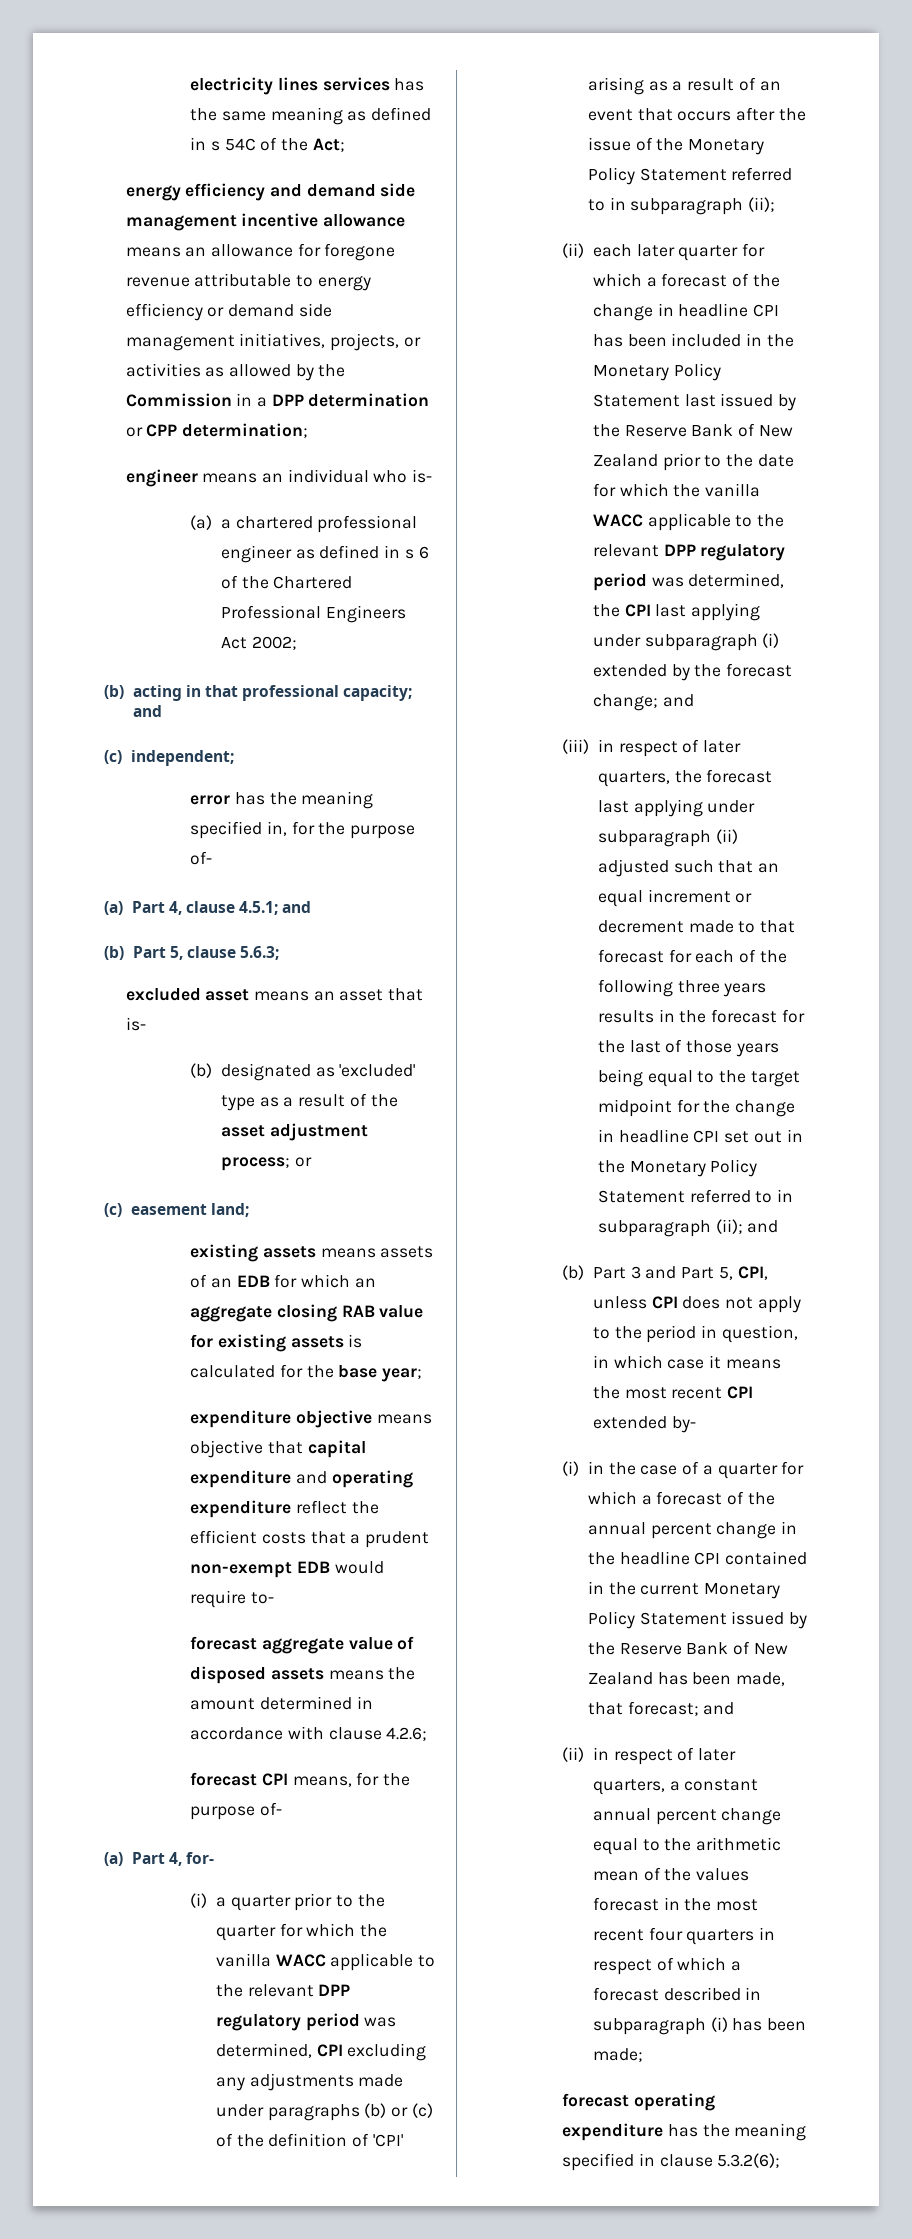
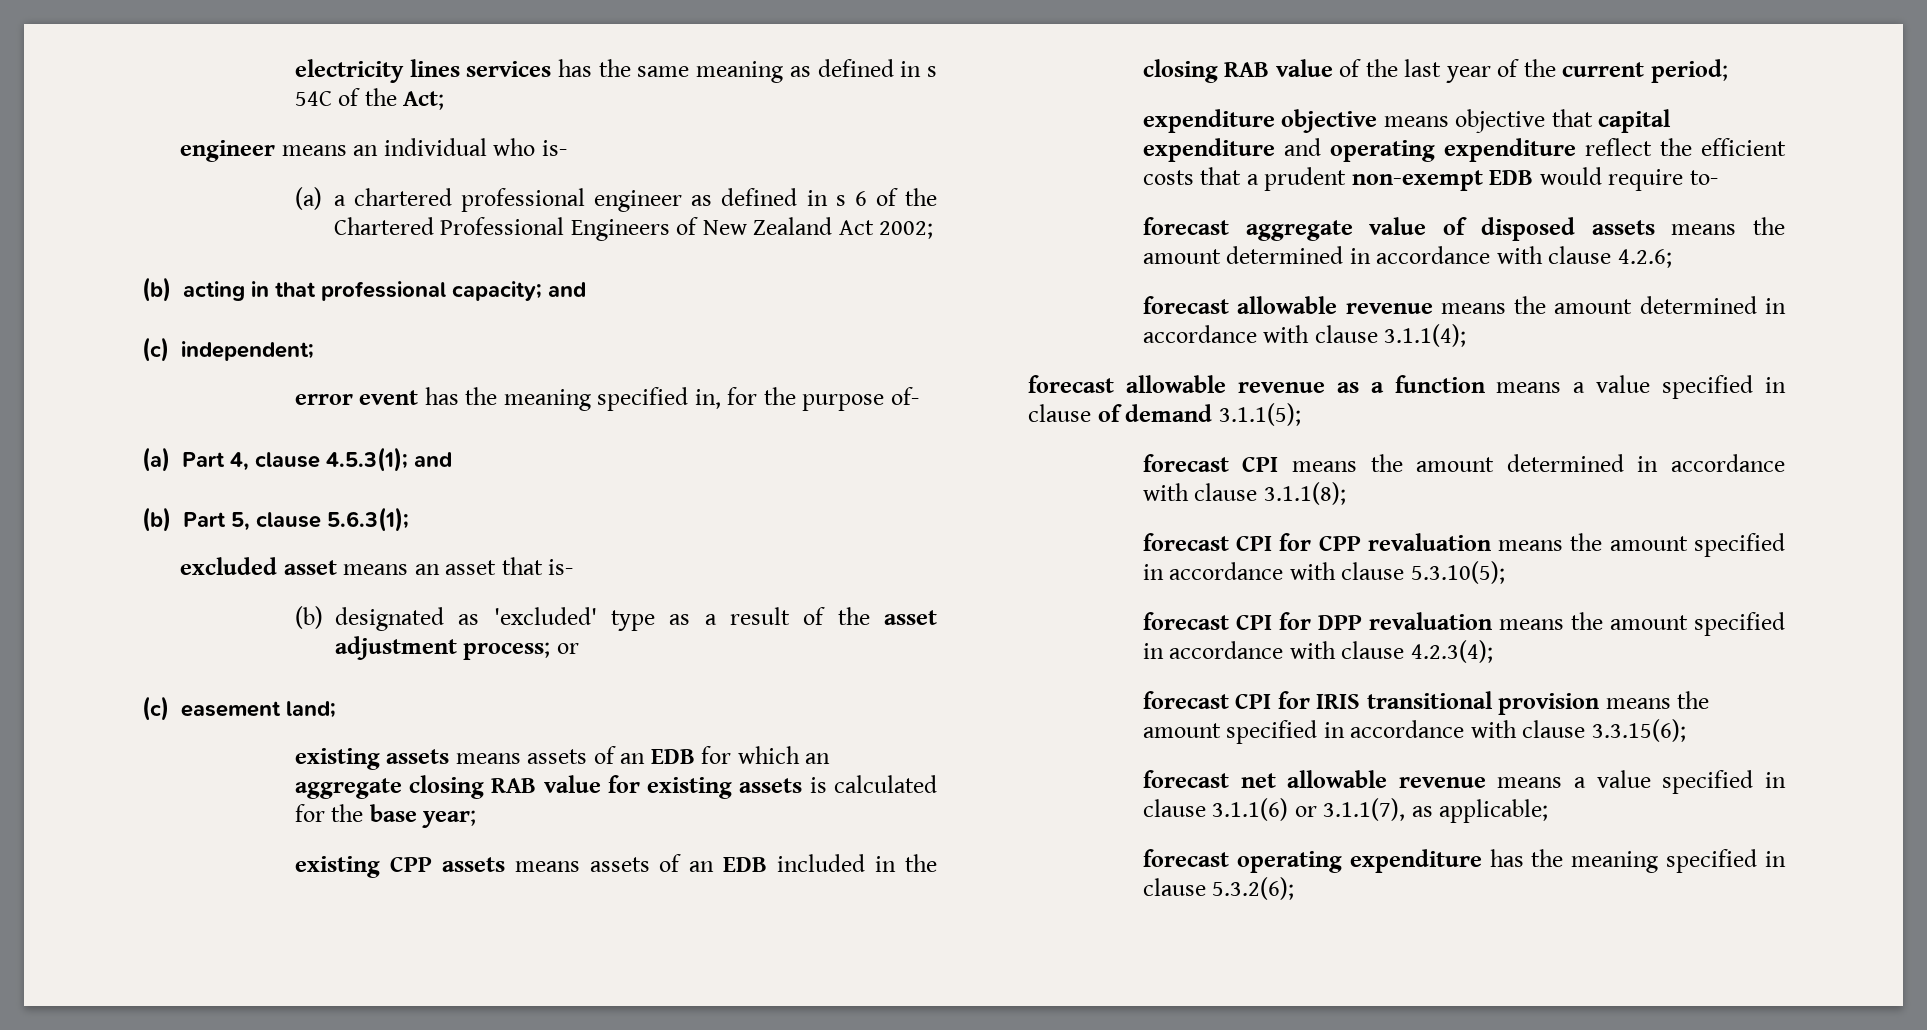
[125,183,416,201] [125,213,405,231] [125,243,396,261] [125,273,371,291] [125,303,332,321] [125,333,421,351] [125,363,346,381] [125,393,430,407] [125,423,308,438] // energy efficiency and demand side management incentive allowance means an allowance for foregone revenue attributable to energy efficiency or demand side management initiatives, projects, or activities as allowed by the Commission in a DPP determination or CPP determination; -> (445, 100) none
(406, 614) none -> [676,217,833,235] of New Zealand
(231, 800) none -> [359,390,419,405] event
[239,901,279,915] 4.5.1; -> [326,447,408,472] 4.5.3(1);
[240,946,280,960] 5.6.3; -> [327,507,409,532] 5.6.3(1);
(423, 1375) none -> [294,854,938,878] [1142,59,1728,83] // existing CPP assets means assets of an EDB included in the closing RAB value of the last year of the current period;
[261,1772,411,1787] [190,1802,282,1820] [104,1852,215,1866] [190,1893,385,1911] [215,1923,388,1941] [215,1953,436,1971] [215,1984,351,1997] [215,2013,397,2031] [215,2043,427,2061] [215,2073,404,2091] [215,2103,433,2121] [215,2133,403,2147] [587,77,781,95] [587,107,806,121] [587,137,765,155] [587,167,793,185] [587,197,776,215] [562,243,766,261] [592,273,780,287] [592,303,780,321] [592,333,794,347] [592,363,721,381] [592,393,797,411] [592,423,793,437] [592,453,794,471] [592,483,761,497] [592,513,785,531] [592,544,786,561] [592,573,785,591] [592,603,761,621] [592,633,780,651] [592,663,793,681] [592,694,694,711] [562,739,742,757] [597,769,773,787] [597,799,756,817] [597,829,738,847] [597,859,780,877] [597,889,753,907] [597,920,796,933] [597,949,787,963] [597,979,767,997] [597,1009,805,1023] [597,1039,779,1057] [597,1069,800,1087] [597,1099,796,1117] [597,1129,803,1143] [597,1159,758,1177] [597,1189,794,1203] [597,1219,779,1237] [562,1265,768,1280] [592,1296,801,1313] [592,1325,798,1343] [592,1355,781,1369] [592,1386,754,1399] [592,1416,696,1433] [562,1461,805,1479] [587,1491,775,1505] [587,1521,798,1539] [587,1551,808,1565] [587,1581,781,1599] [587,1611,808,1629] [587,1641,788,1655] [587,1672,786,1686] [587,1701,735,1716] [562,1747,737,1765] [592,1779,759,1795] [592,1808,782,1825] [592,1837,782,1855] [592,1867,750,1881] [592,1897,759,1911] [592,1927,776,1945] [592,1957,742,1975] [592,1987,762,2001] [592,2017,807,2035] [592,2048,643,2062] CPI means, for the purpose of- // (a) Part 4, for- // (i) a quarter prior to the quarter for which the vanilla WACC applicable to the relevant DPP regulatory period was determined, CPI excluding any adjustments made under paragraphs (b) or (c) of the definition of 'CPI' arising as a result of an event that occurs after the issue of the Monetary Policy Statement referred to in subparagraph (ii); // (ii) each later quarter for which a forecast of the change in headline CPI has been included in the Monetary Policy Statement last issued by the Reserve Bank of New Zealand prior to the date for which the vanilla WACC applicable to the relevant DPP regulatory period was determined, the CPI last applying under subparagraph (i) extended by the forecast change; and // (iii) in respect of later quarters, the forecast last applying under subparagraph (ii) adjusted such that an equal increment or decrement made to that forecast for each of the following three years results in the forecast for the last of those years being equal to the target midpoint for the change in headline CPI set out in the Monetary Policy Statement referred to in subparagraph (ii); and // (b) Part 3 and Part 5, CPI, unless CPI does not apply to the period in question, in which case it means the most recent CPI extended by- // (i) in the case of a quarter for which a forecast of the annual percent change in the headline CPI contained in the current Monetary Policy Statement issued by the Reserve Bank of New Zealand has been made, that forecast; and // (ii) in respect of later quarters, a constant annual percent change equal to the arithmetic mean of the values forecast in the most recent four quarters in respect of which a forecast described in subparagraph (i) has been made; -> [1237,296,1786,314] [1142,324,1467,347] [1028,375,1786,399] [1028,403,1301,426] [1142,454,1785,472] [1142,482,1346,505] [1142,533,1785,557] [1142,561,1505,584] [1142,612,1785,636] [1142,640,1493,663] [1142,691,1710,715] [1142,719,1686,744] [1142,770,1786,794] [1142,798,1549,823] allowable revenue means the amount determined in accordance with clause 3.1.1(4); // forecast allowable revenue as a function means a value specified in clause of demand 3.1.1(5); // forecast CPI means the amount determined in accordance with clause 3.1.1(8); // forecast CPI for CPP revaluation means the amount specified in accordance with clause 5.3.10(5); // forecast CPI for DPP revaluation means the amount specified in accordance with clause 4.2.3(4); // forecast CPI for IRIS transitional provision means the amount specified in accordance with clause 3.3.15(6); // forecast net allowable revenue means a value specified in clause 3.1.1(6) or 3.1.1(7), as applicable;

